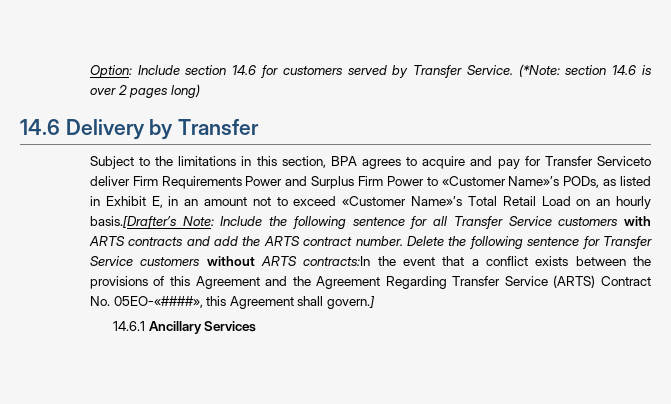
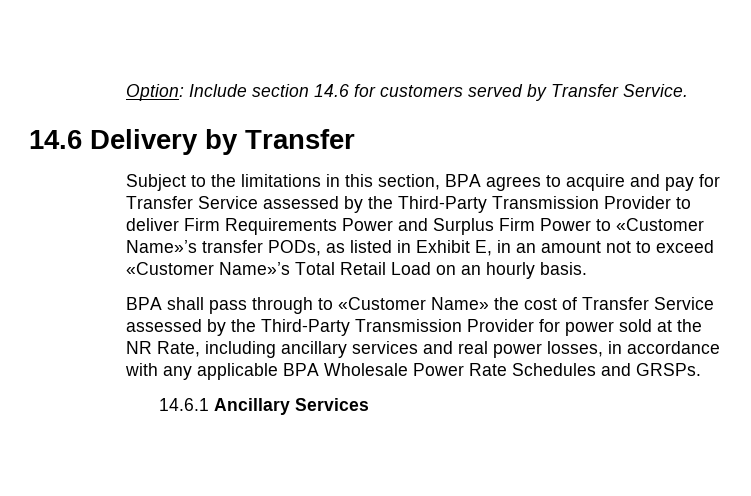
[518,64,653,77] [89,84,200,98] (*Note: section 14.6 is over 2 pages long) -> (689, 90) none
[596,156,651,166] Serviceto -> [198,196,692,213] Service assessed by the Third-Party Transmission Provider to
(560, 181) none -> [202,240,264,253] transfer
[89,216,651,229] [88,236,652,249] [89,256,651,266] [89,275,651,289] [89,296,376,309] basis.[Drafter’s Note: Include the following sentence for all Transfer Service customers with ARTS contracts and add the ARTS contract number. Delete the following sentence for Transfer Service customers without ARTS contracts:In the event that a conflict exists between the provisions of this Agreement and the Agreement Regarding Transfer Service (ARTS) Contract No. 05EO-«####», this Agreement shall govern.] -> [540,262,588,275] [126,297,715,314] [126,319,703,336] [126,341,721,358] [125,363,702,380] basis. // BPA shall pass through to «Customer Name» the cost of Transfer Service assessed by the Third-Party Transmission Provider for power sold at the NR Rate, including ancillary services and real power losses, in accordance with any applicable BPA Wholesale Power Rate Schedules and GRSPs.

